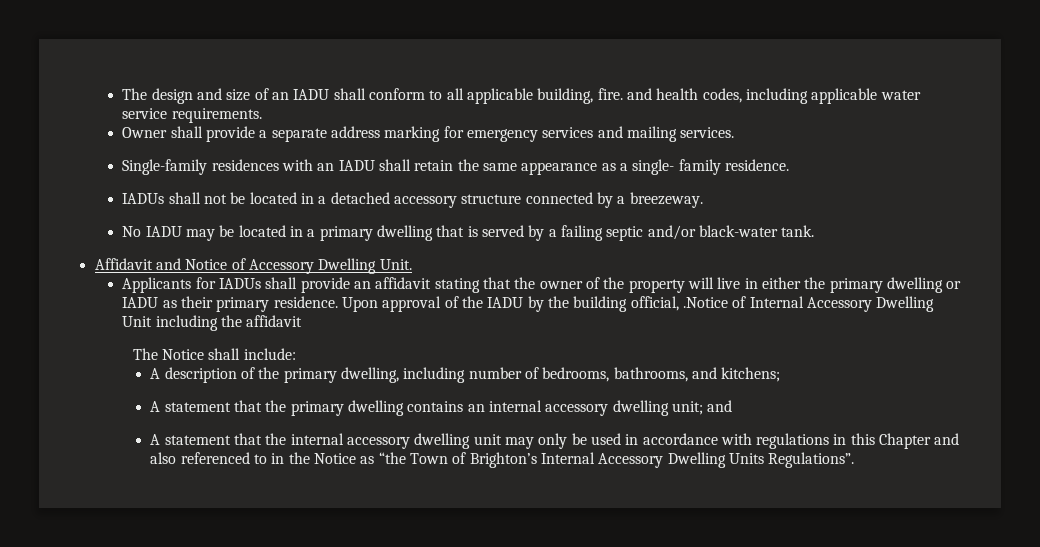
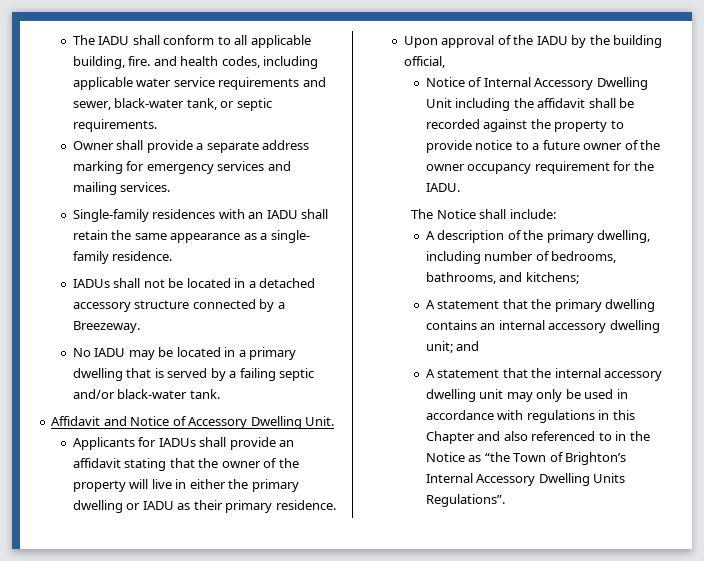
[122,88,290,104] The design and size of an -> [72,35,95,45] The
(168, 113) none -> [218,77,326,90] [72,98,272,111] requirements and sewer, black-water tank, or septic
[629,192,703,208] breezeway. -> [72,321,140,333] Breezeway.
(338, 302) none -> (336, 505) //
[682,297,728,308] .Notice -> [425,77,465,87] // Notice
(303, 321) none -> [588,98,635,108] [425,119,624,132] [425,140,661,153] [425,161,654,174] [425,183,460,192] shall be recorded against the property to provide notice to a future owner of the owner occupancy requirement for the IADU.

